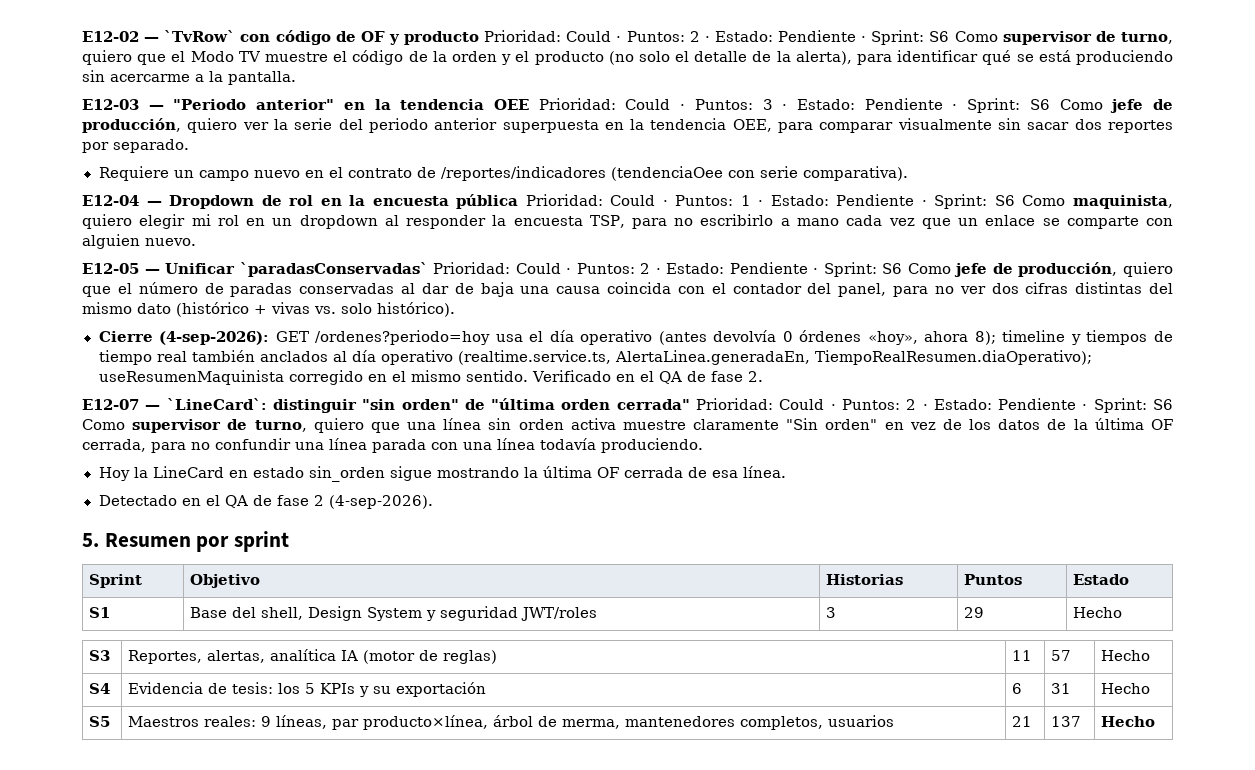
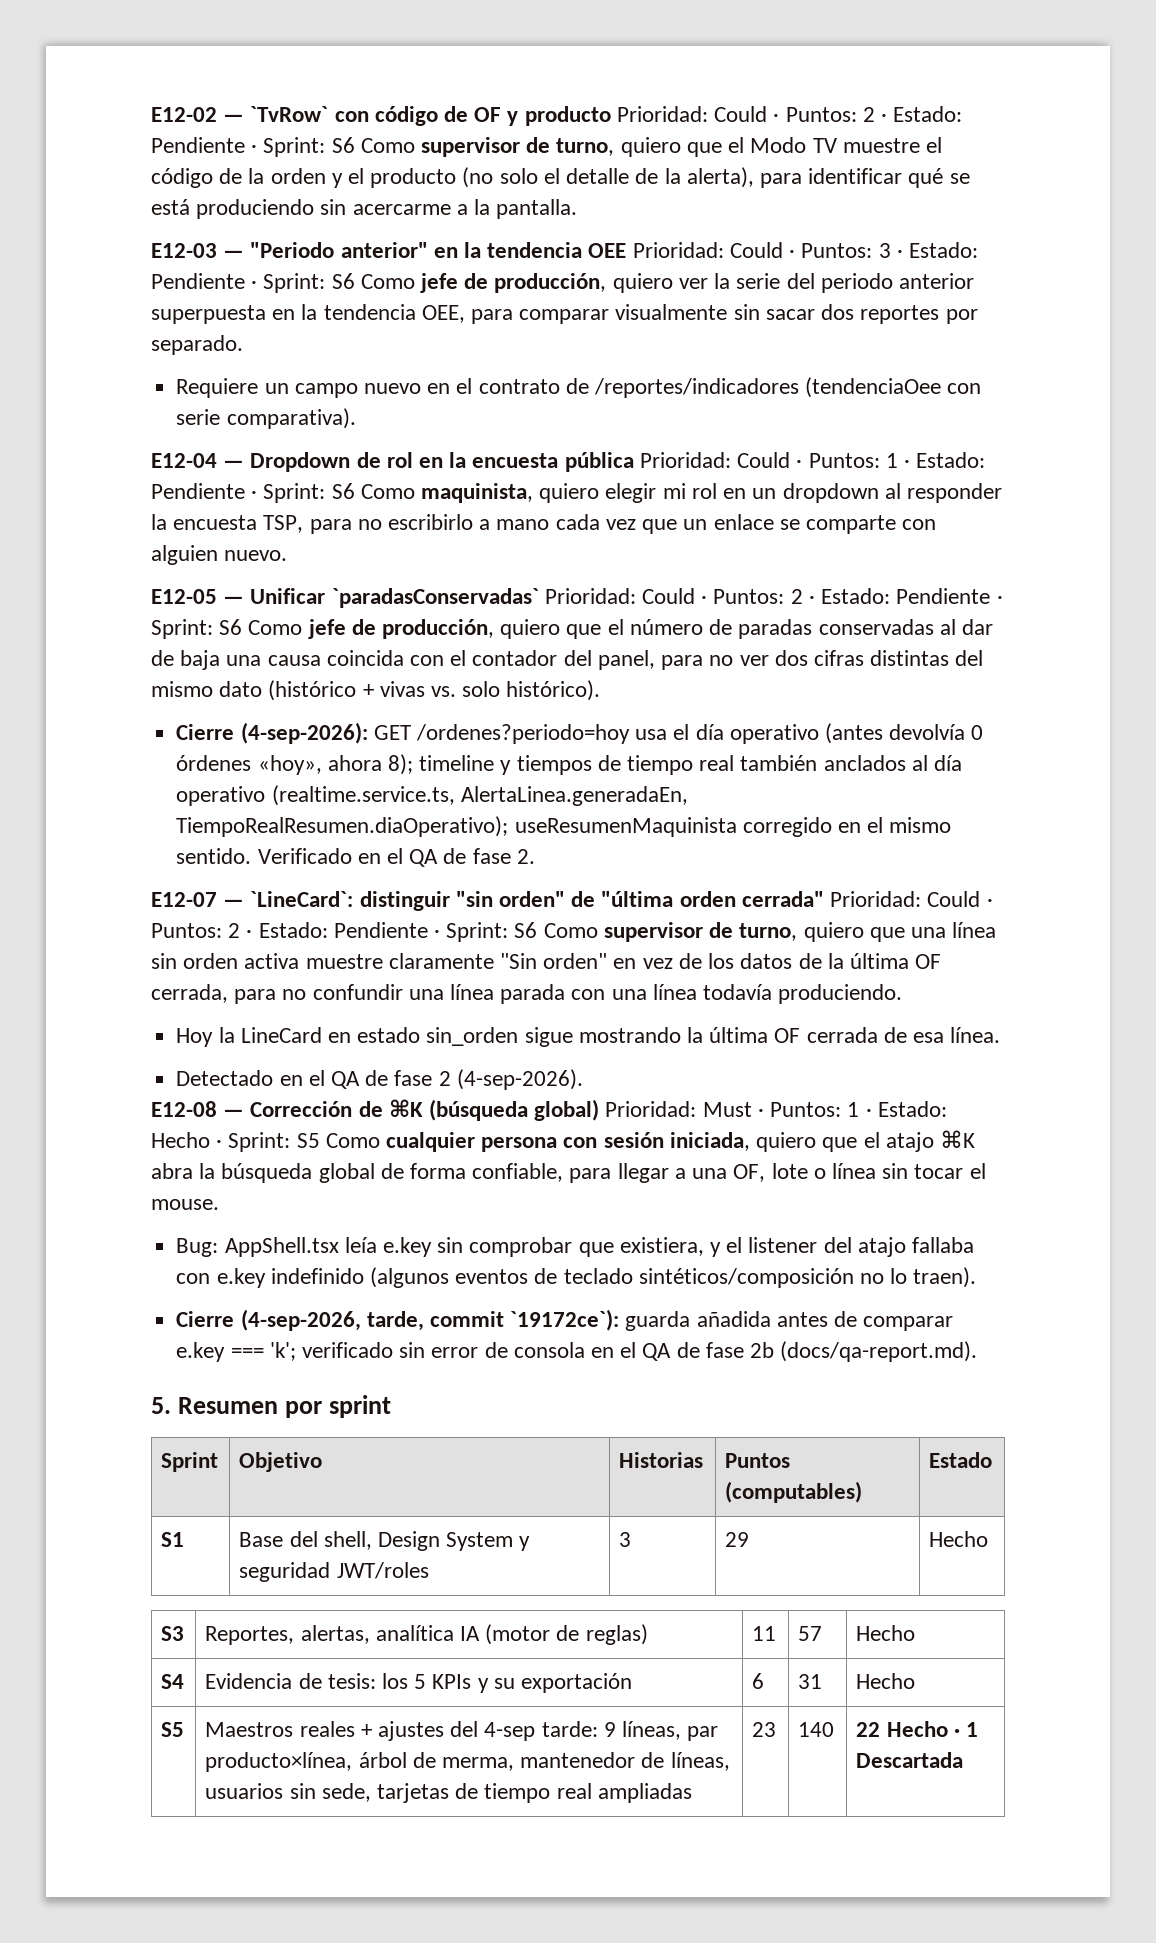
(433, 502) none -> [151,1099,947,1121] [151,1130,975,1152] [151,1163,986,1183] [151,1199,219,1210] [176,1237,975,1257] [176,1267,977,1288] [176,1309,954,1331] [176,1341,978,1362] // E12-08 — Corrección de ⌘K (búsqueda global) Prioridad: Must · Puntos: 1 · Estado: Hecho · Sprint: S5 Como cualquier persona con sesión iniciada, quiero que el atajo ⌘K abra la búsqueda global de forma confiable, para llegar a una OF, lote o línea sin tocar el mouse. // Bug: AppShell.tsx leía e.key sin comprobar que existiera, y el listener del atajo fallaba con e.key indefinido (algunos eventos de teclado sintéticos/composición no lo traen). // Cierre (4-sep-2026, tarde, commit `19172ce`): guarda añadida antes de comparar e.key === 'k'; verificado sin error de consola en el QA de fase 2b (docs/qa-report.md).
(1022, 579) none -> [725,1481,863,1503] (computables)
[203,716,256,727] reales: -> [299,1721,598,1741] reales + ajustes del 4-sep tarde:
[624,715,894,730] [1011,716,1032,727] [1050,716,1081,727] [1100,716,1155,727] mantenedores completos, usuarios | 21 | 137 | Hecho -> [520,1752,730,1771] [205,1783,692,1803] [752,1722,777,1737] [798,1722,835,1737] [856,1721,978,1737] [856,1752,964,1768] mantenedor de líneas, usuarios sin sede, tarjetas de tiempo real ampliadas | 23 | 140 | 22 Hecho · 1 Descartada

